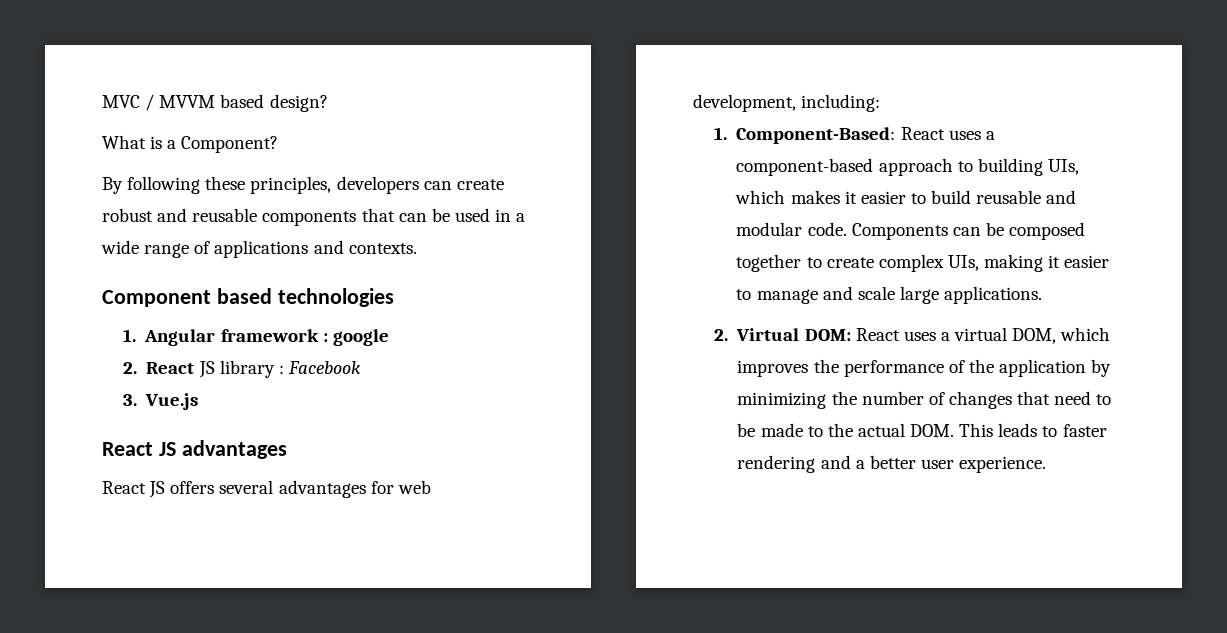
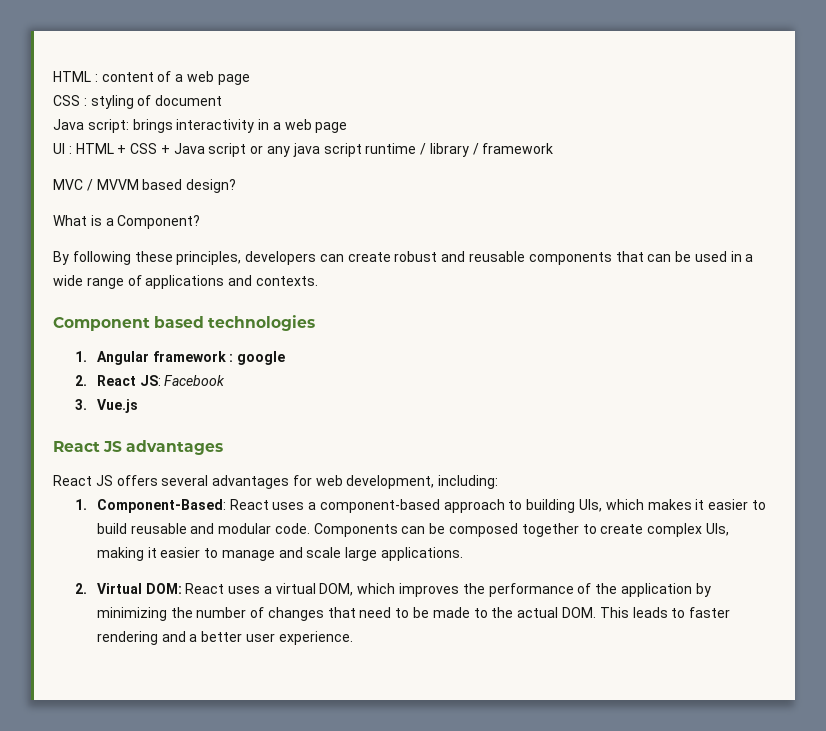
(102, 101) none -> [53,71,250,85] [53,95,223,109] [53,119,348,133] [53,143,554,157] HTML : content of a web page // CSS : styling of document // Java script: brings interactivity in a web page // UI : HTML + CSS + Java script or any java script runtime / library / framework //
[198,360,284,378] JS library : -> [139,375,161,386] JS:

